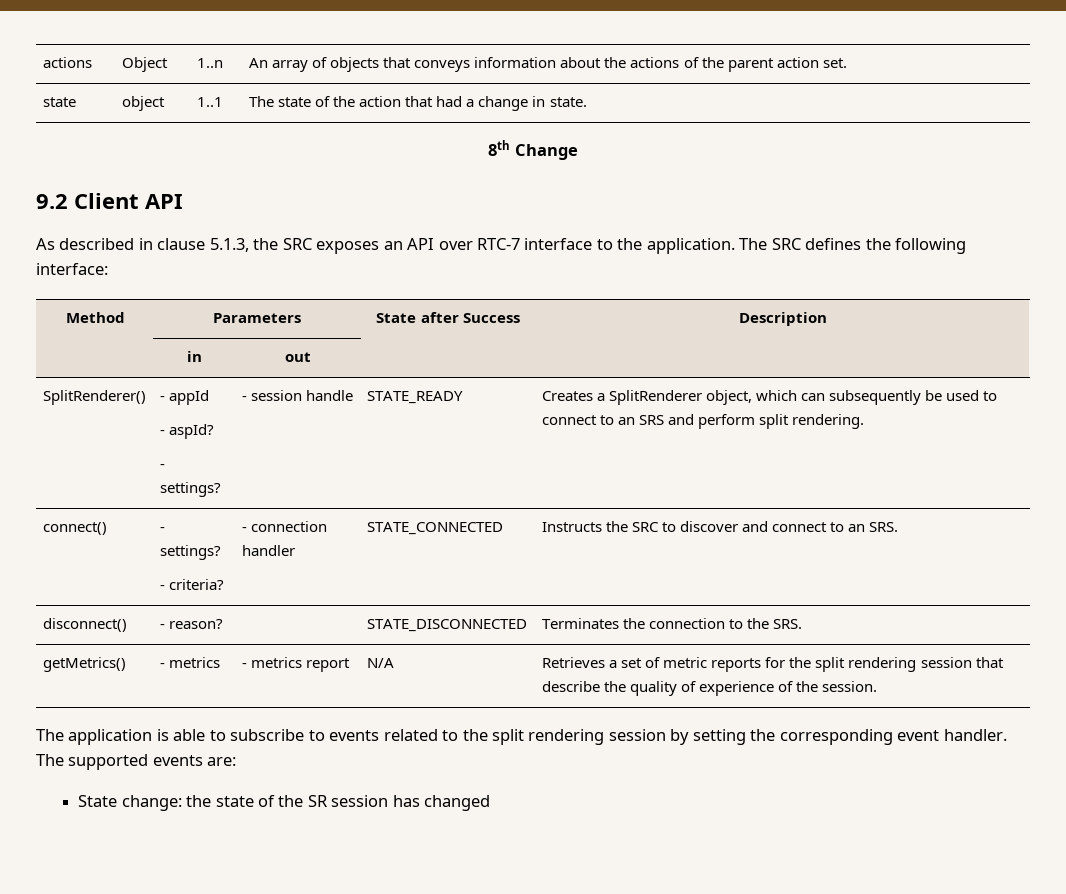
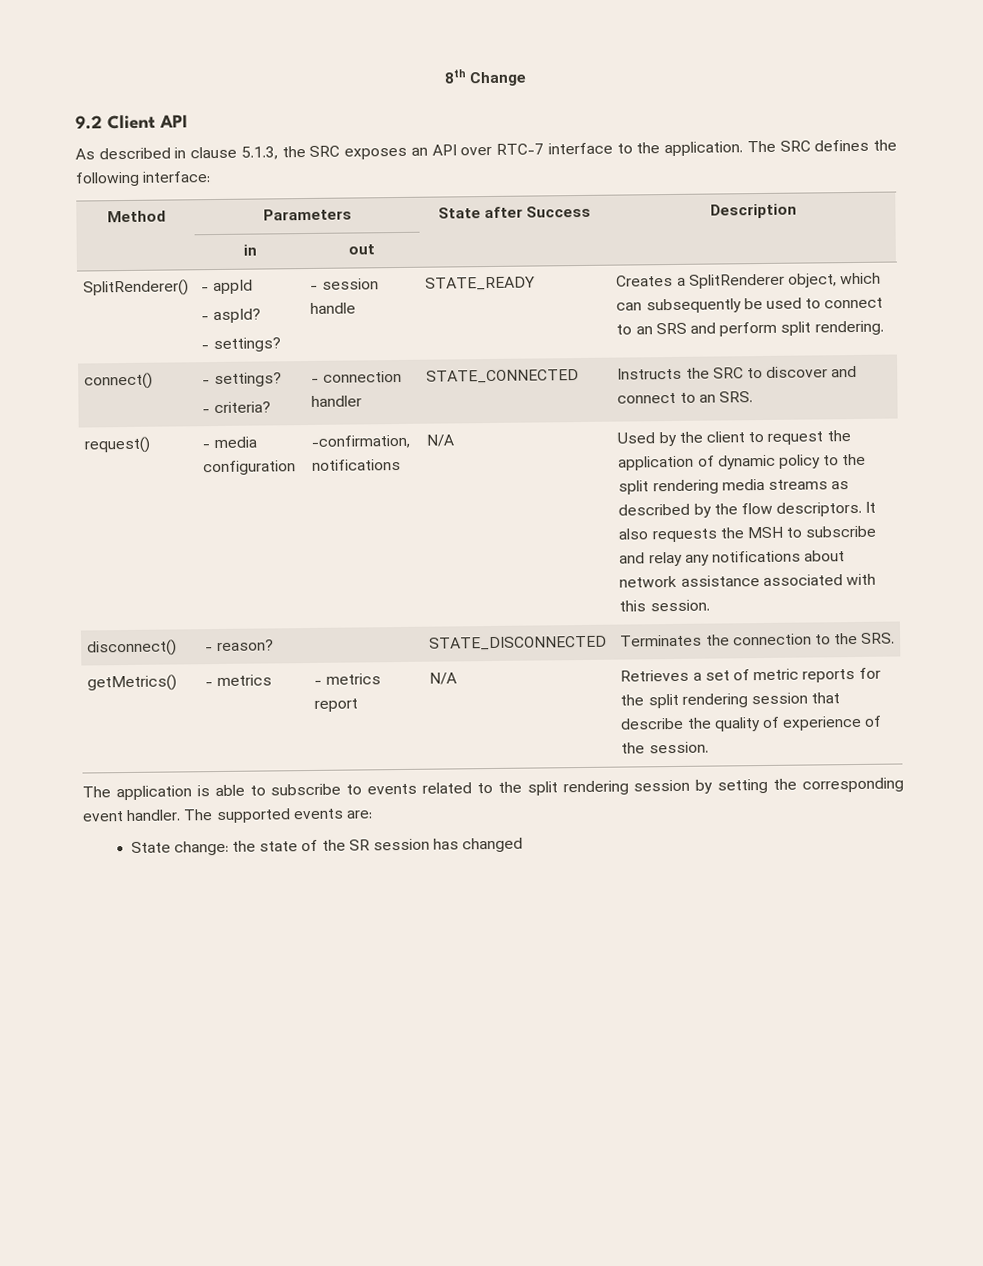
[42,57,92,68] [121,57,168,72] [196,58,223,68] [248,57,847,72] [42,97,76,107] [121,96,165,111] [196,97,223,107] [248,96,587,111] actions | Object | 1..n | An array of objects that conveys information about the actions of the parent action set. // state | object | 1..1 | The state of the action that had a change in state. // -> (443, 76) none
(899, 527) none -> [84,436,151,454] [202,436,257,449] [203,460,297,476] [311,434,411,449] [312,458,402,471] [426,434,455,447] [617,430,851,447] [618,453,867,471] [618,478,850,495] [618,501,877,518] [618,525,877,543] [619,550,846,567] [619,573,877,588] [619,599,710,612] // request() | - media configuration | -confirmation, notifications | N/A | Used by the client to request the application of dynamic policy to the split rendering media streams as described by the flow descriptors. It also requests the MSH to subscribe and relay any notifications about network assistance associated with this session.

